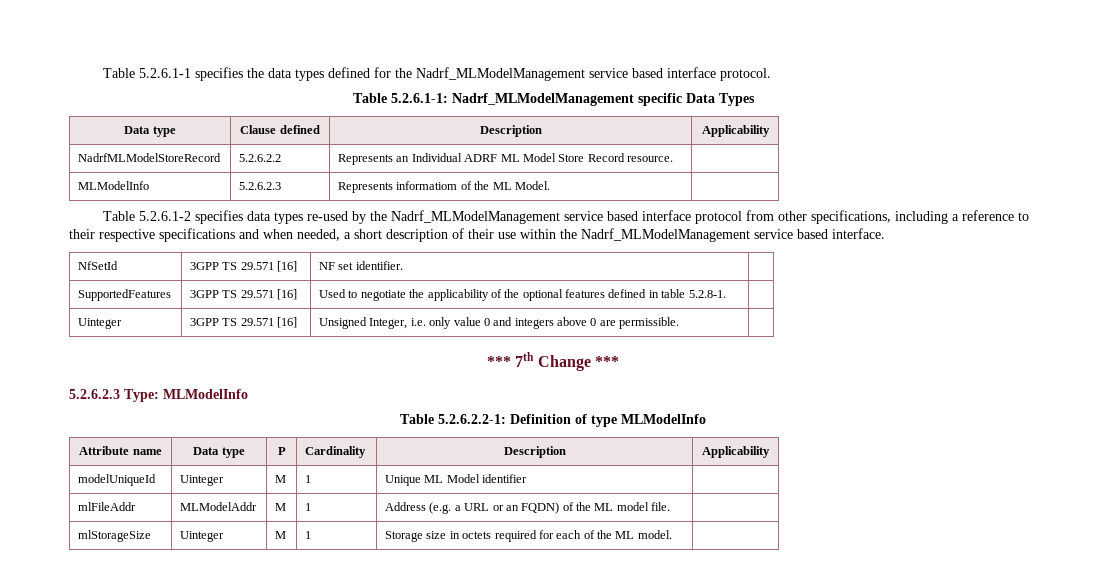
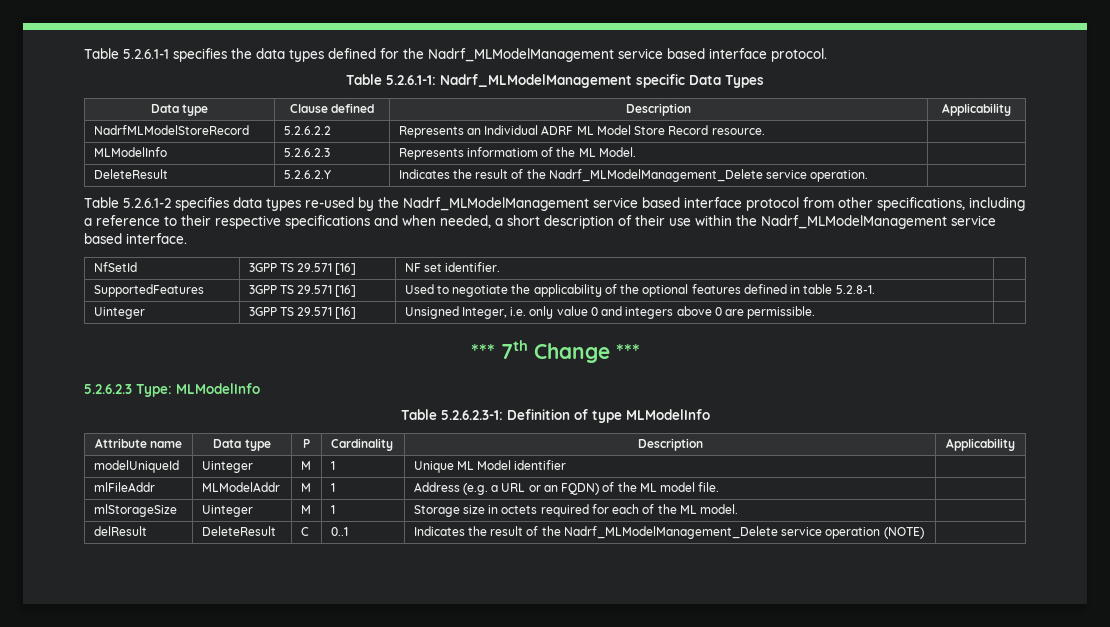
(550, 185) none -> [93,169,168,179] [283,170,331,179] [398,169,869,182] // DeleteResult | 5.2.6.2.Y | Indicates the result of the Nadrf_MLModelManagement_Delete service operation. |
[438,414,506,424] 5.2.6.2.2-1: -> [440,410,503,420] 5.2.6.2.3-1:
(672, 534) none -> [93,526,147,536] [201,526,276,536] [300,527,309,536] [330,527,348,536] [413,526,924,539] // delResult | DeleteResult | C | 0..1 | Indicates the result of the Nadrf_MLModelManagement_Delete service operation (NOTE) |

